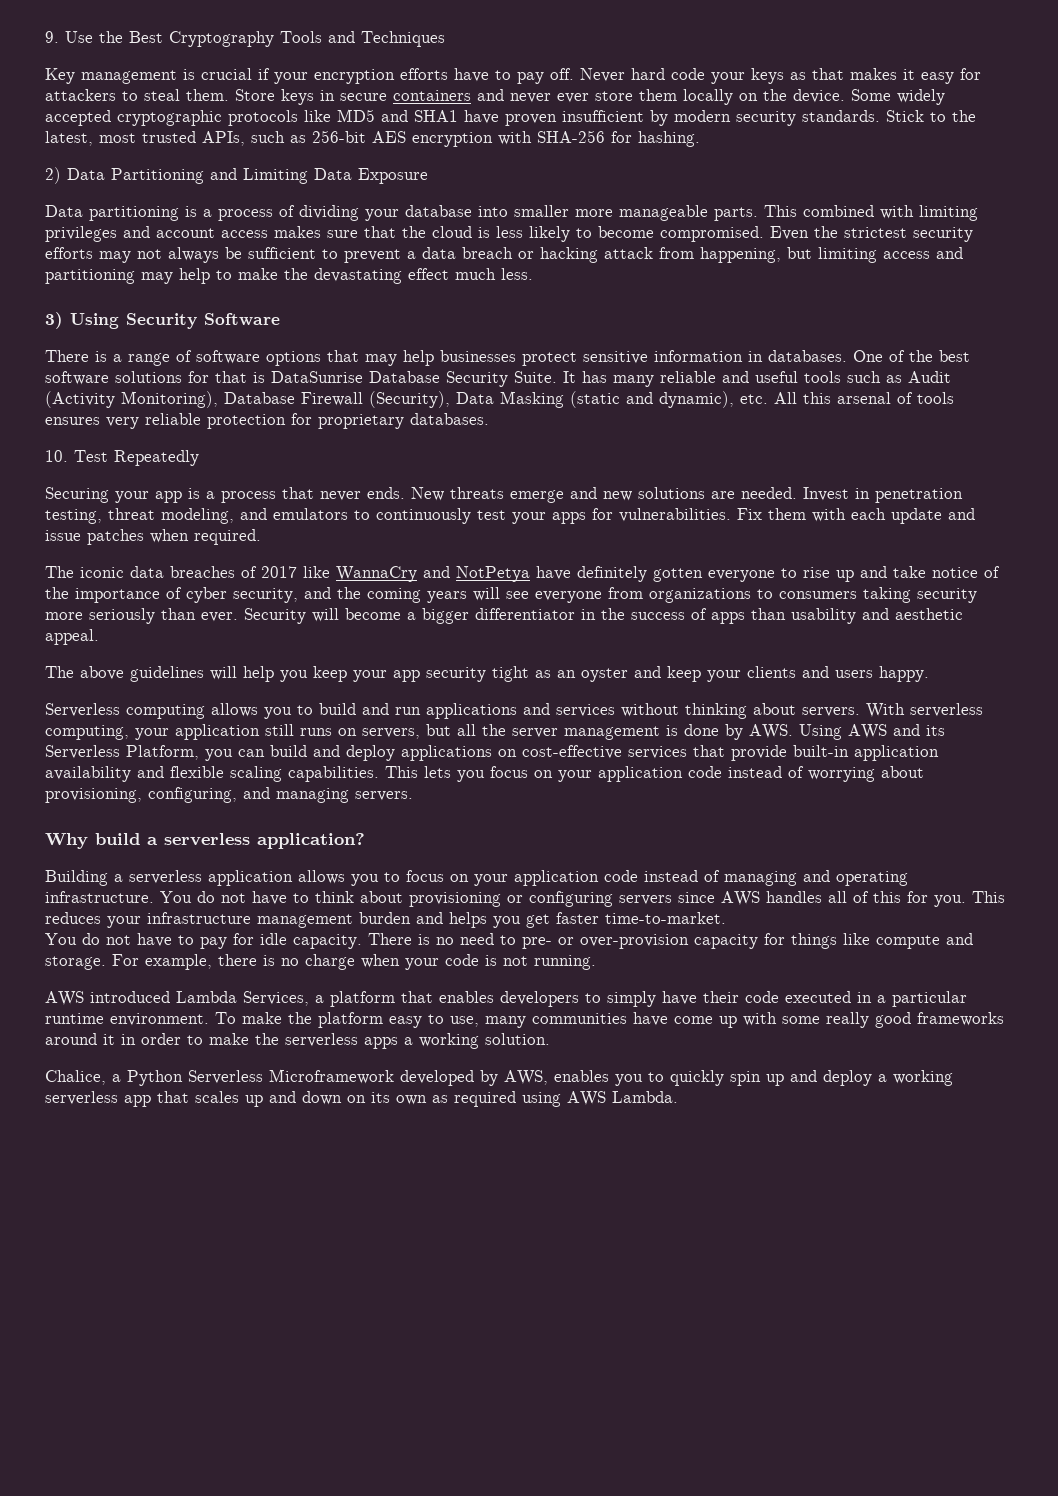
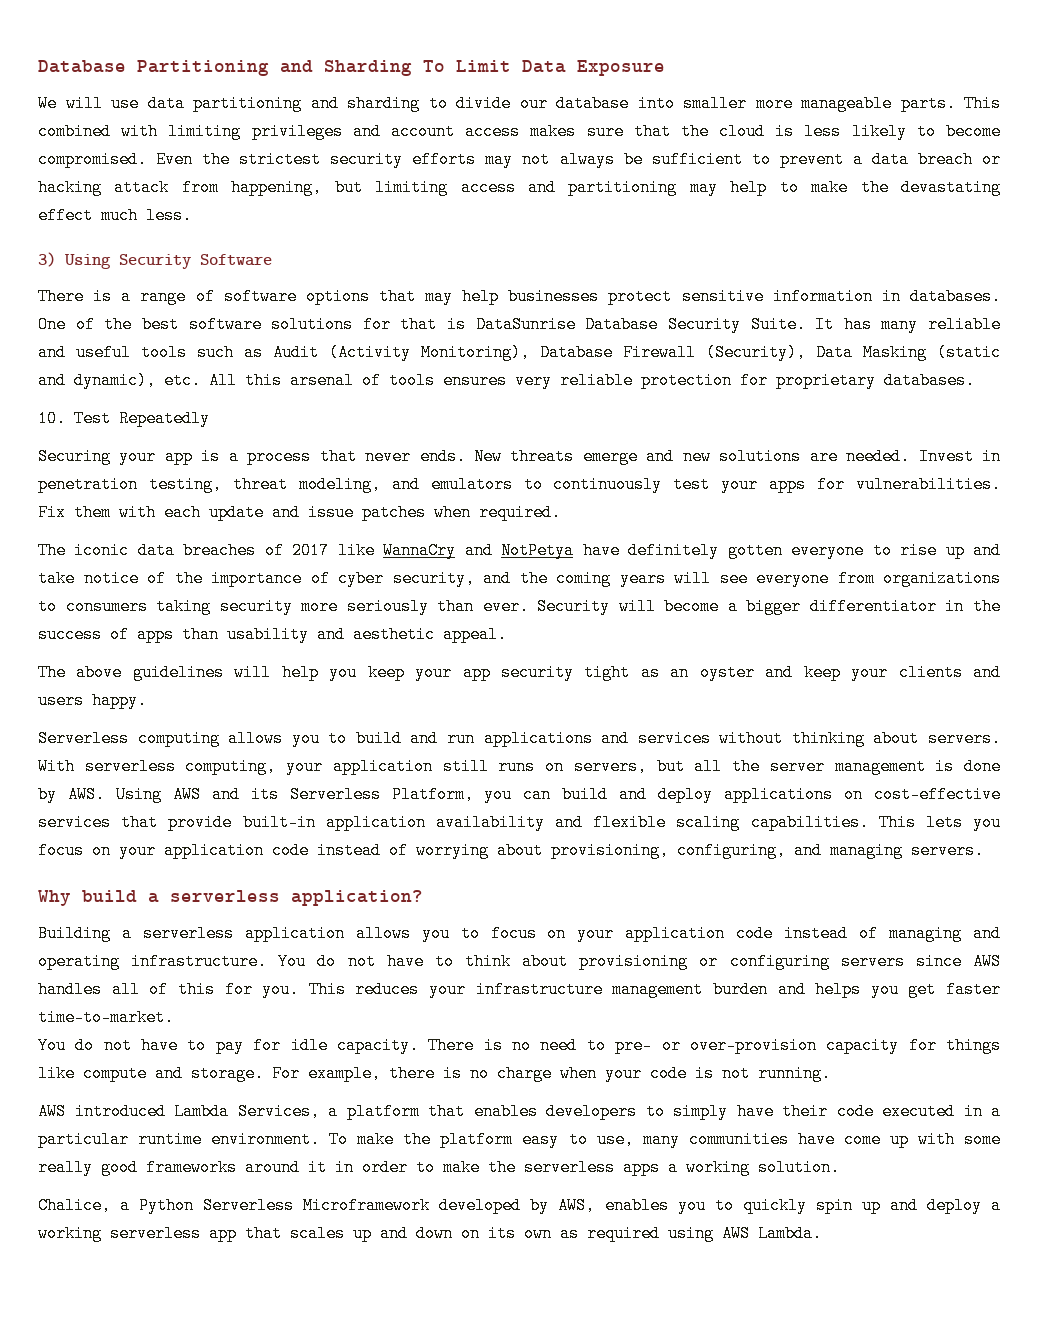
[45,31,445,47] [45,68,981,84] [45,89,945,105] [45,109,976,126] [45,130,700,147] [45,167,428,184] [45,205,399,221] 9. Use the Best Cryptography Tools and Techniques // Key management is crucial if your encryption efforts have to pay off. Never hard code your keys as that makes it easy for attackers to steal them. Store keys in secure containers and never ever store them locally on the device. Some widely accepted cryptographic protocols like MD5 and SHA1 have proven insufficient by modern security standards. Stick to the latest, most trusted APIs, such as 256-bit AES encryption with SHA-256 for hashing. // 2) Data Partitioning and Limiting Data Exposure // Data partitioning is a process of dividing your -> [38,60,665,76] [38,95,548,112] Database Partitioning and Sharding To Limit Data Exposure // We will use data partitioning and sharding to divide our

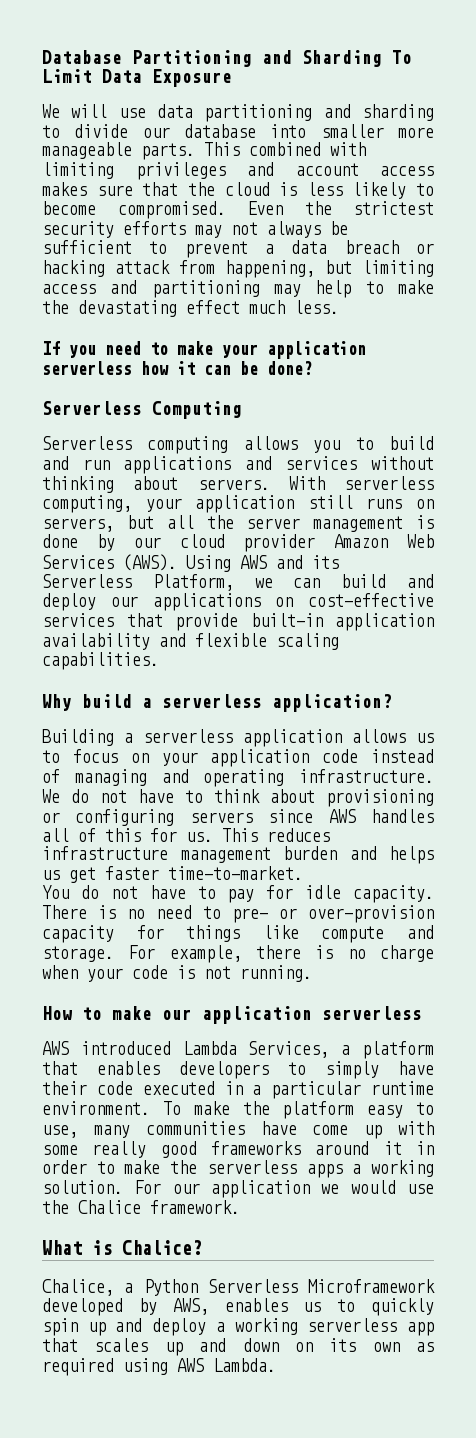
[38,252,272,269] [38,288,1001,305] [38,316,1001,333] [38,344,1001,361] [38,372,975,389] [38,410,210,427] [38,448,1002,465] [38,476,1001,493] [38,504,561,521] [38,542,1002,559] [38,570,1001,587] [38,598,1001,615] [38,626,507,643] [38,664,1002,681] [38,692,147,709] 3) Using Security Software // There is a range of software options that may help businesses protect sensitive information in databases. One of the best software solutions for that is DataSunrise Database Security Suite. It has many reliable and useful tools such as Audit (Activity Monitoring), Database Firewall (Security), Data Masking (static and dynamic), etc. All this arsenal of tools ensures very reliable protection for proprietary databases. // 10. Test Repeatedly // Securing your app is a process that never ends. New threats emerge and new solutions are needed. Invest in penetration testing, threat modeling, and emulators to continuously test your apps for vulnerabilities. Fix them with each update and issue patches when required. // The iconic data breaches of 2017 like WannaCry and NotPetya have definitely gotten everyone to rise up and take notice of the importance of cyber security, and the coming years will see everyone from organizations to consumers taking security more seriously than ever. Security will become a bigger differentiator in the success of apps than usability and aesthetic appeal. // The above guidelines will help you keep your app security tight as an oyster and keep your clients and users happy. -> [42,341,366,359] [42,361,312,375] [42,401,242,419] If you need to make your application serverless how it can be done? // Serverless Computing
[67,786,105,803] AWS. -> [133,534,434,552] [42,554,177,571] our cloud provider Amazon Web Services (AWS).
[484,786,513,803] you -> [254,578,273,588] we
(714, 794) none -> [110,596,138,607] our
[878,814,1001,831] [38,842,984,859] This lets you focus on your application code instead of worrying about provisioning, configuring, and managing servers. -> (159, 661) none
[421,925,450,942] you -> [416,733,434,743] us
[278,953,307,970] You -> [42,789,60,803] We
[262,981,300,998] you. -> [186,832,213,842] us.
[429,981,466,998] your -> (330, 835) none
[870,981,899,998] you -> [42,870,60,880] us
(831, 1073) none -> [42,1006,422,1024] // How to make our application serverless
(840, 1167) none -> [134,1180,434,1198] [42,1200,240,1214] [42,1240,202,1255] For our application we would use the Chalice framework. // What is Chalice?
[677,1197,706,1214] you -> [303,1302,322,1312] us

